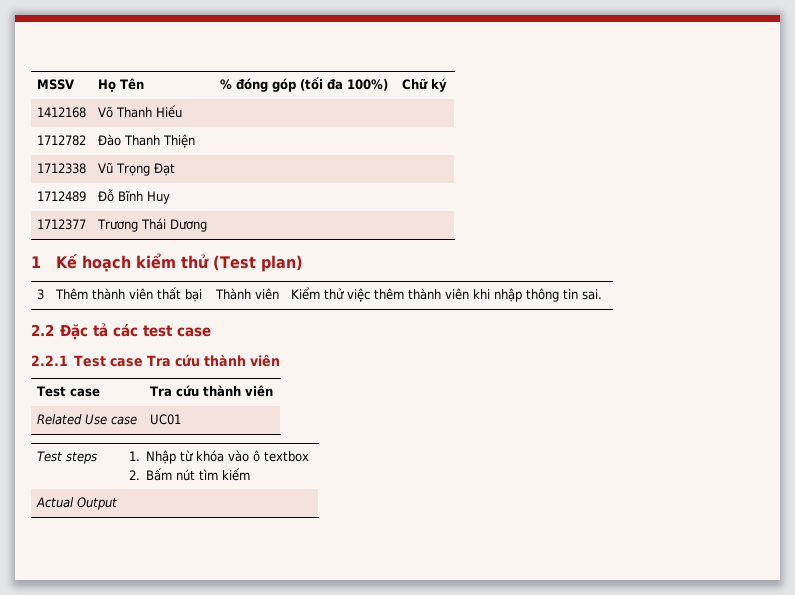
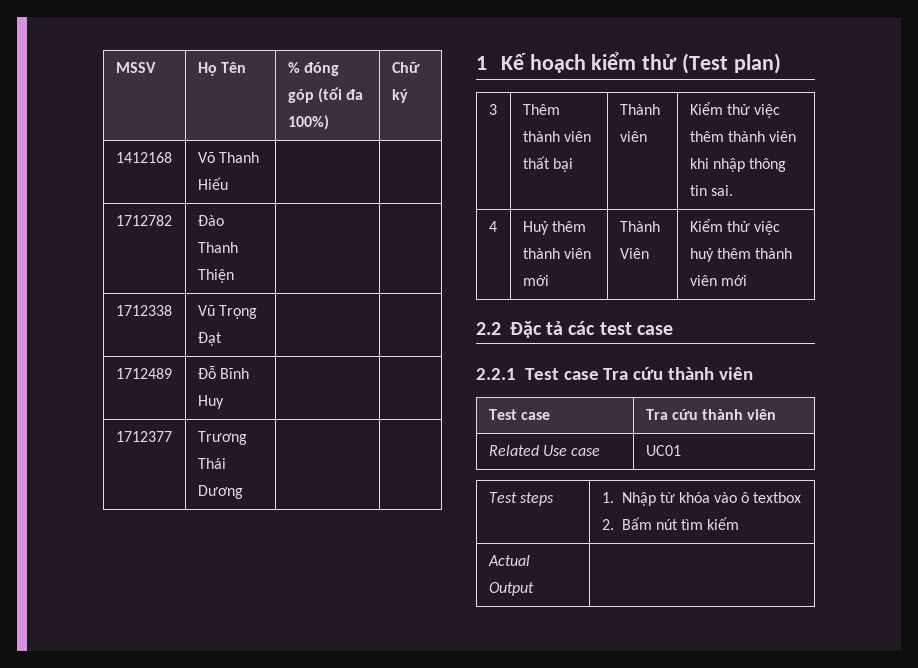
(602, 294) none -> [488,221,497,232] [522,221,586,235] [522,248,591,259] [522,275,549,286] [619,221,660,232] [619,248,649,259] [689,219,781,235] [689,248,793,262] [689,275,747,286] // 4 | Huỷ thêm thành viên mới | Thành Viên | Kiểm thử việc huỷ thêm thành viên mới

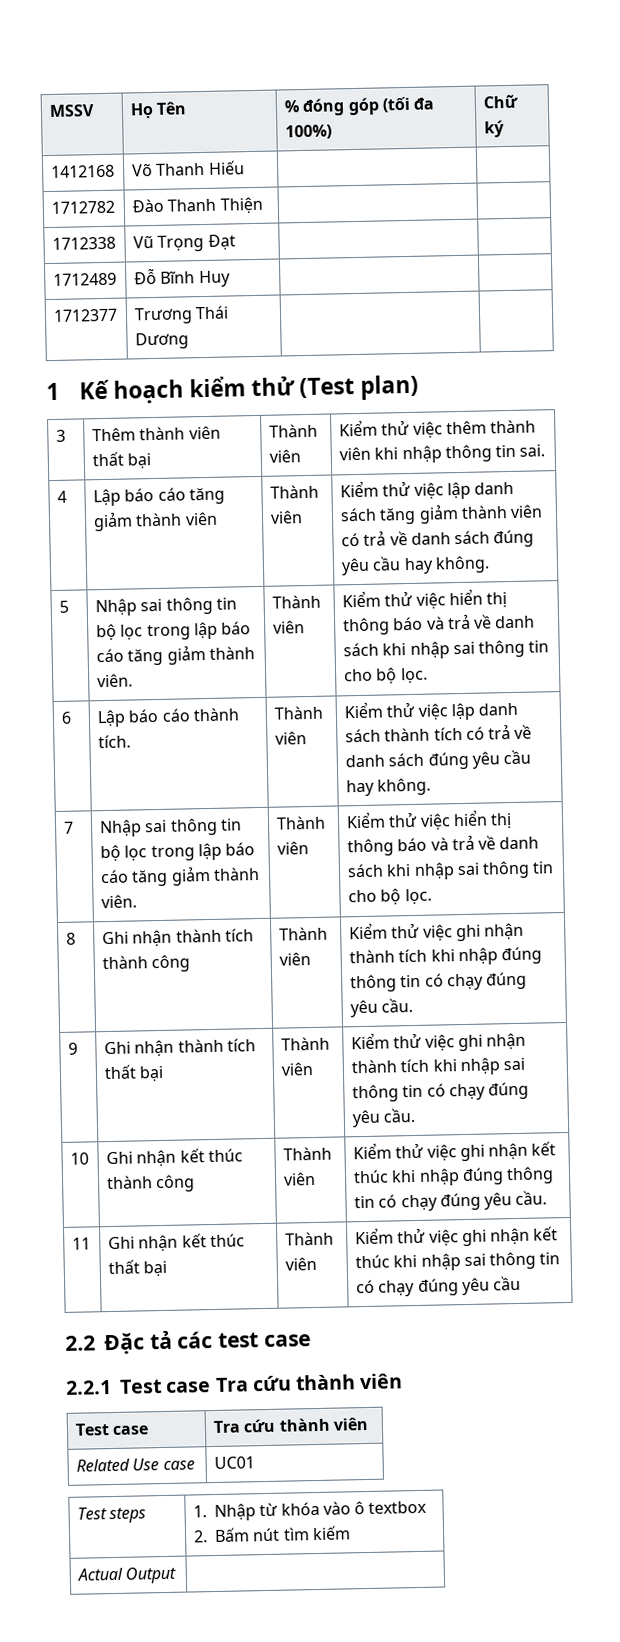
[522,221,586,235] [522,248,591,259] [522,275,549,286] [619,221,660,232] [619,248,649,259] [689,219,781,235] [689,248,793,262] [689,275,747,286] Huỷ thêm thành viên mới | Thành Viên | Kiểm thử việc huỷ thêm thành viên mới -> [92,487,225,507] [92,511,218,532] [269,484,319,499] [269,510,303,524] [339,480,515,500] [339,504,544,525] [340,529,535,548] [340,555,490,576] [58,600,69,613] [94,596,237,617] [95,621,252,641] [95,645,255,666] [96,673,133,688] [271,594,321,609] [272,620,305,634] [341,588,508,609] [342,613,536,636] [342,639,550,659] [343,667,428,684] [60,711,72,724] [96,707,240,728] [97,734,131,749] [273,705,323,720] [274,731,307,745] [343,701,519,721] [344,724,533,743] [344,749,532,770] [345,777,432,797] [62,821,74,834] [98,817,242,838] [99,842,256,862] [99,865,260,887] [100,894,137,909] [275,815,326,830] [276,841,309,855] [345,809,513,830] [346,834,540,857] [346,860,555,880] [347,888,432,905] [65,932,76,945] [101,928,254,947] [101,954,191,973] [278,926,328,941] [278,952,311,966] [348,922,525,942] [348,946,543,966] [349,971,528,993] [349,997,414,1018] [67,1042,78,1055] [103,1038,256,1057] [103,1064,165,1082] [280,1036,330,1051] [280,1061,314,1076] [350,1032,527,1052] [350,1057,526,1076] [351,1081,530,1103] [351,1107,416,1128] [69,1152,89,1165] [105,1148,243,1167] [105,1174,196,1193] [282,1146,332,1161] [282,1171,316,1186] [352,1141,557,1162] [352,1166,555,1186] [353,1190,548,1212] [71,1237,91,1250] [107,1233,245,1252] [107,1259,168,1277] [284,1231,334,1246] [284,1256,317,1271] [354,1226,559,1247] [354,1251,561,1271] [355,1275,522,1297] Lập báo cáo tăng giảm thành viên | Thành viên | Kiểm thử việc lập danh sách tăng giảm thành viên có trả về danh sách đúng yêu cầu hay không. // 5 | Nhập sai thông tin bộ lọc trong lập báo cáo tăng giảm thành viên. | Thành viên | Kiểm thử việc hiển thị thông báo và trả về danh sách khi nhập sai thông tin cho bộ lọc. // 6 | Lập báo cáo thành tích. | Thành viên | Kiểm thử việc lập danh sách thành tích có trả về danh sách đúng yêu cầu hay không. // 7 | Nhập sai thông tin bộ lọc trong lập báo cáo tăng giảm thành viên. | Thành viên | Kiểm thử việc hiển thị thông báo và trả về danh sách khi nhập sai thông tin cho bộ lọc. // 8 | Ghi nhận thành tích thành công | Thành viên | Kiểm thử việc ghi nhận thành tích khi nhập đúng thông tin có chạy đúng yêu cầu. // 9 | Ghi nhận thành tích thất bại | Thành viên | Kiểm thử việc ghi nhận thành tích khi nhập sai thông tin có chạy đúng yêu cầu. // 10 | Ghi nhận kết thúc thành công | Thành viên | Kiểm thử việc ghi nhận kết thúc khi nhập đúng thông tin có chạy đúng yêu cầu. // 11 | Ghi nhận kết thúc thất bại | Thành viên | Kiểm thử việc ghi nhận kết thúc khi nhập sai thông tin có chạy đúng yêu cầu

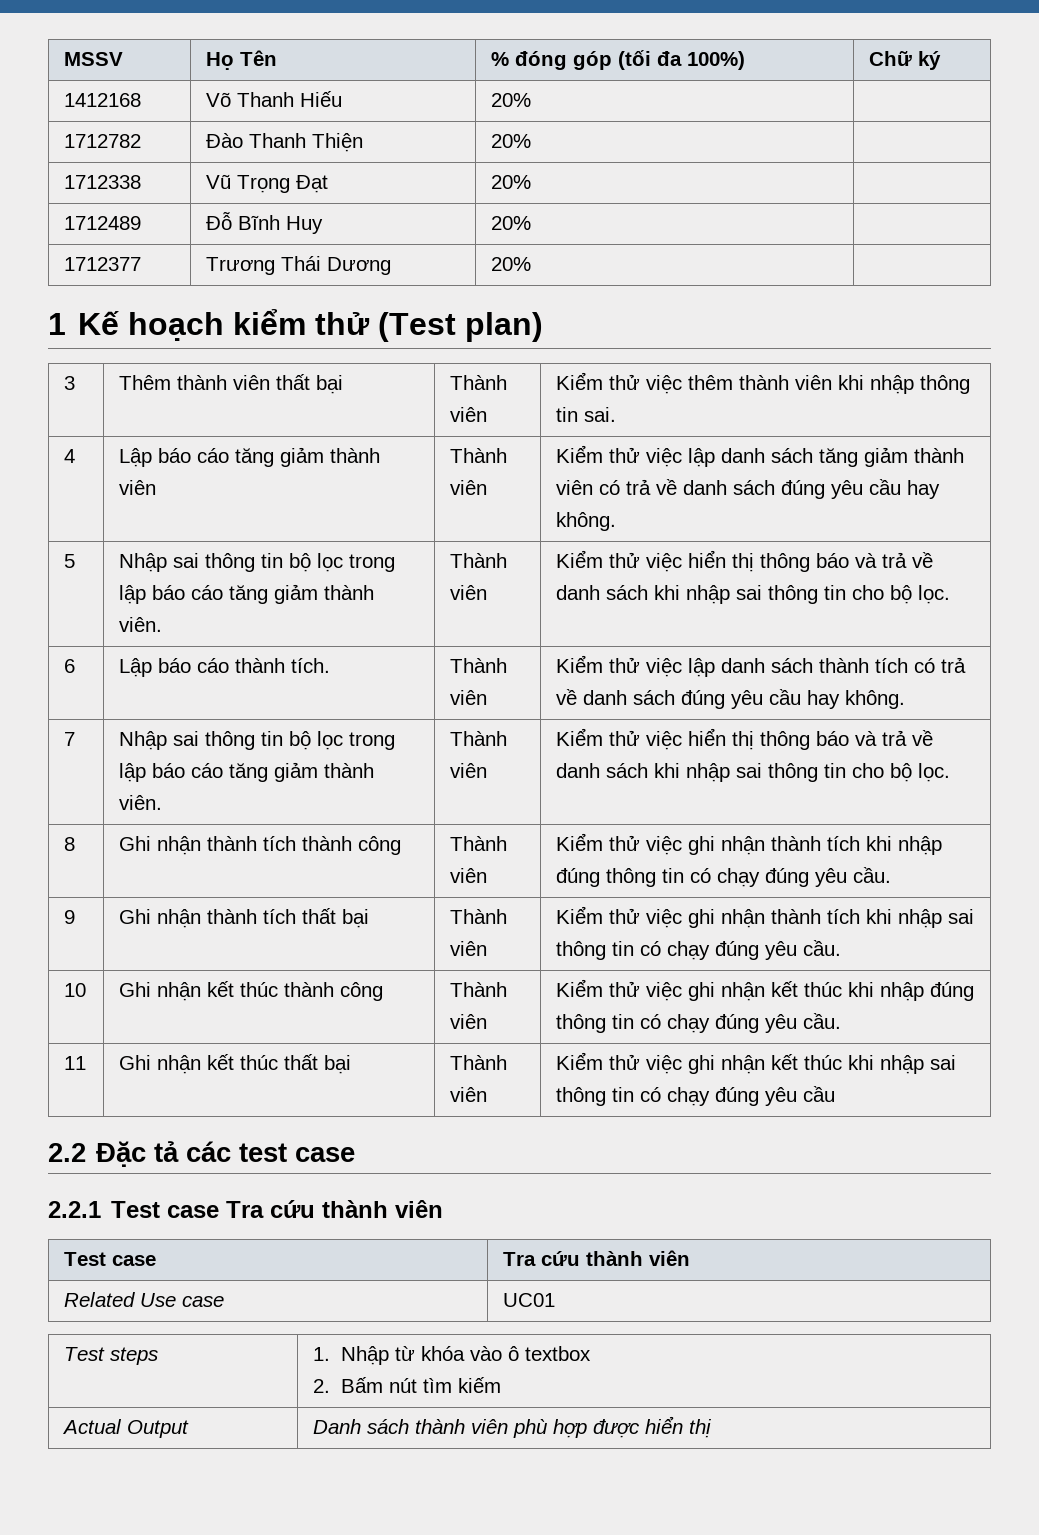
(245, 167) none -> [491,93,532,107] 20%
(263, 205) none -> [491,134,532,148] 20%
(236, 242) none -> [491,175,532,189] 20%
(231, 279) none -> [491,216,532,230] 20%
(189, 341) none -> [491,257,532,271] 20%
(177, 1575) none -> [313,1416,713,1438] Danh sách thành viên phù hợp được hiển thị

